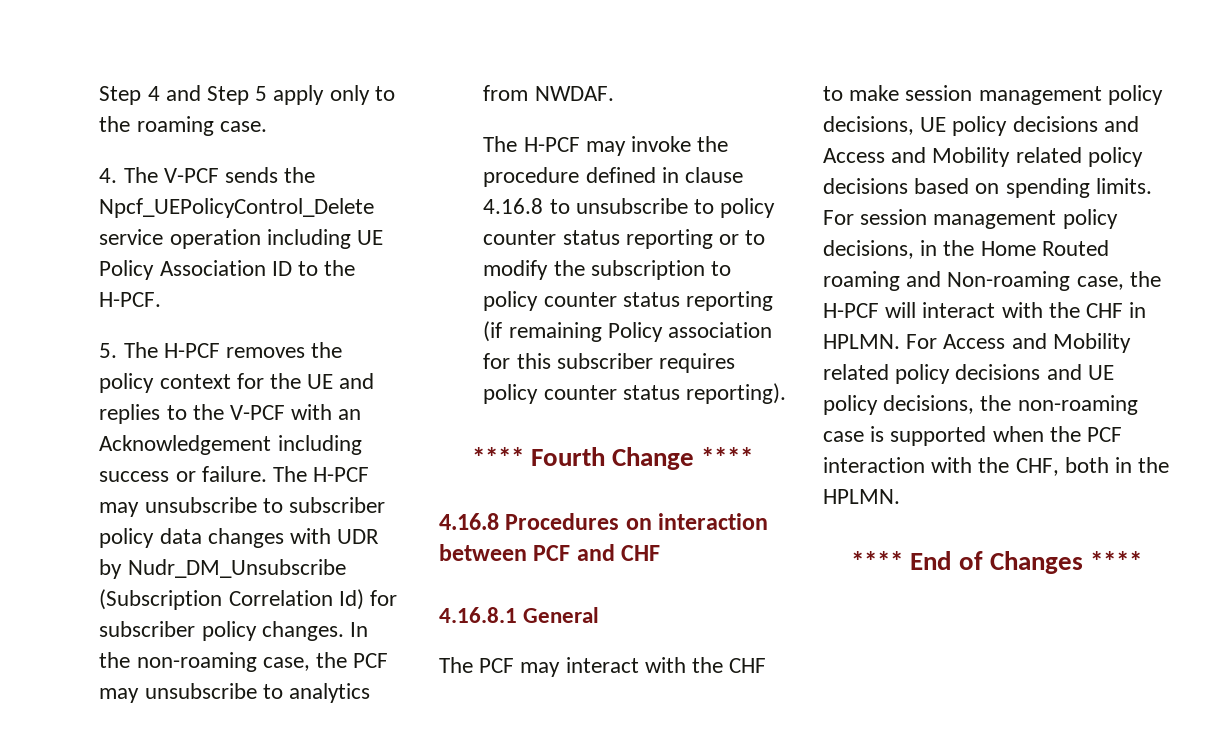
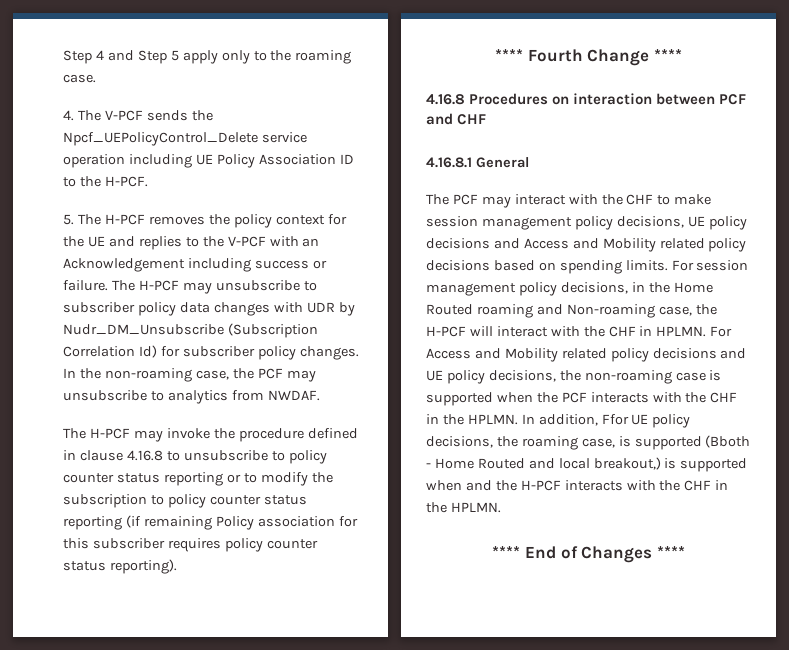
[823,457,1109,476] interaction with the CHF, both -> [590,392,738,403] [426,414,691,428] [426,435,751,450] [426,457,748,472] [426,480,712,491] interacts with the CHF in the HPLMN. In addition, Ffor UE policy decisions, the roaming case, is supported (Bboth - Home Routed and local breakout,) is supported when and the H-PCF interacts with the CHF

